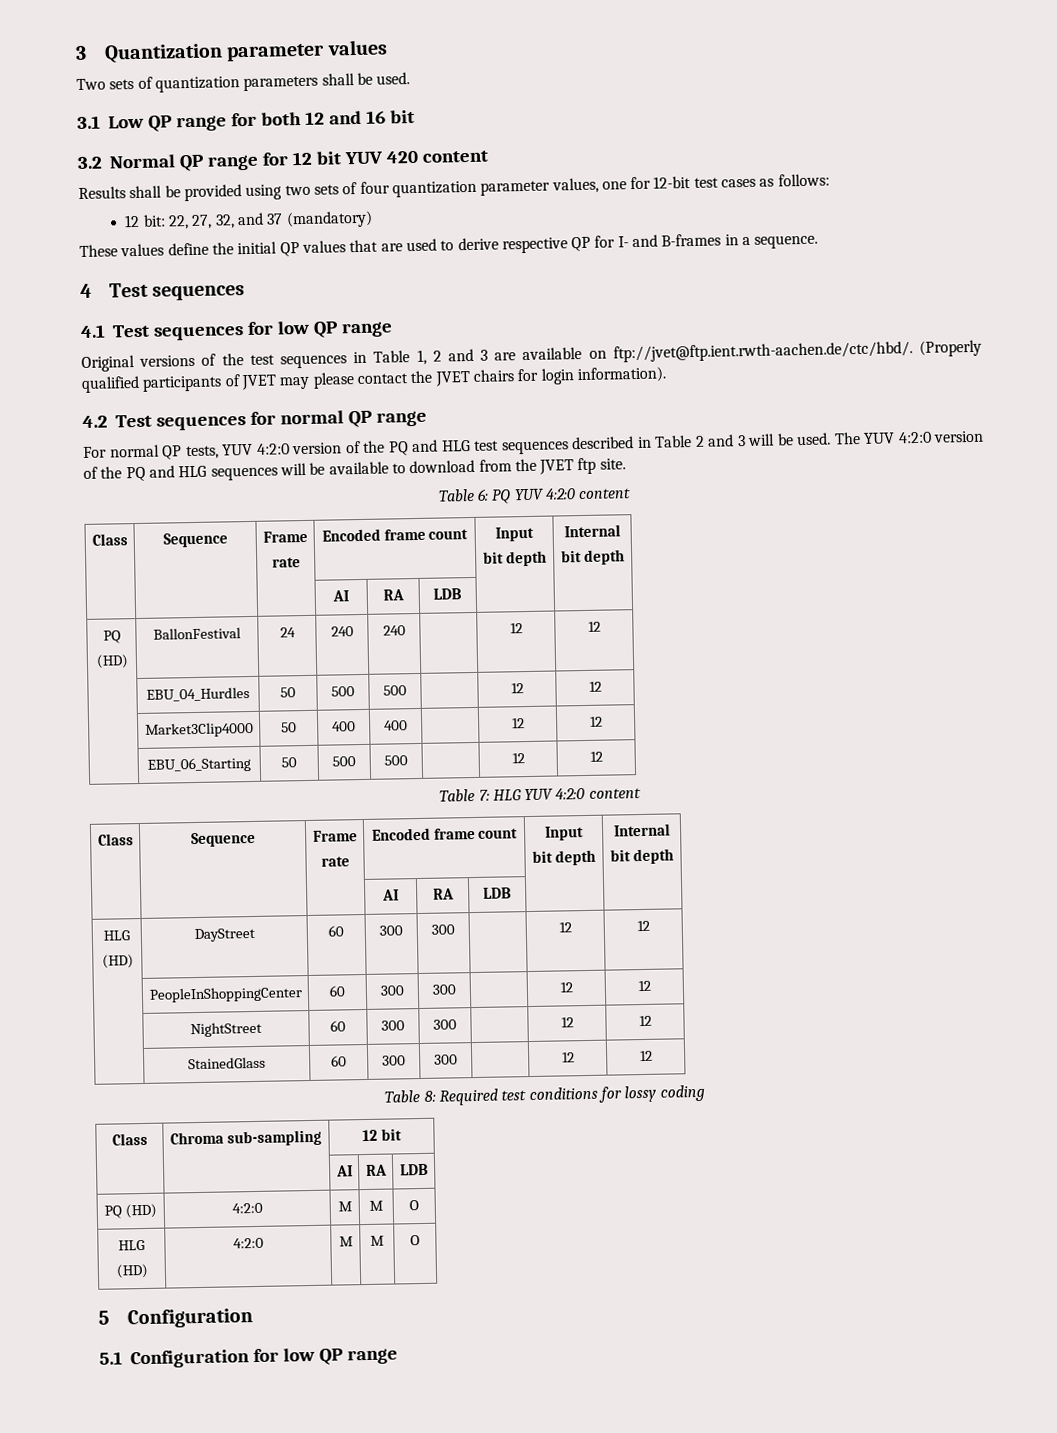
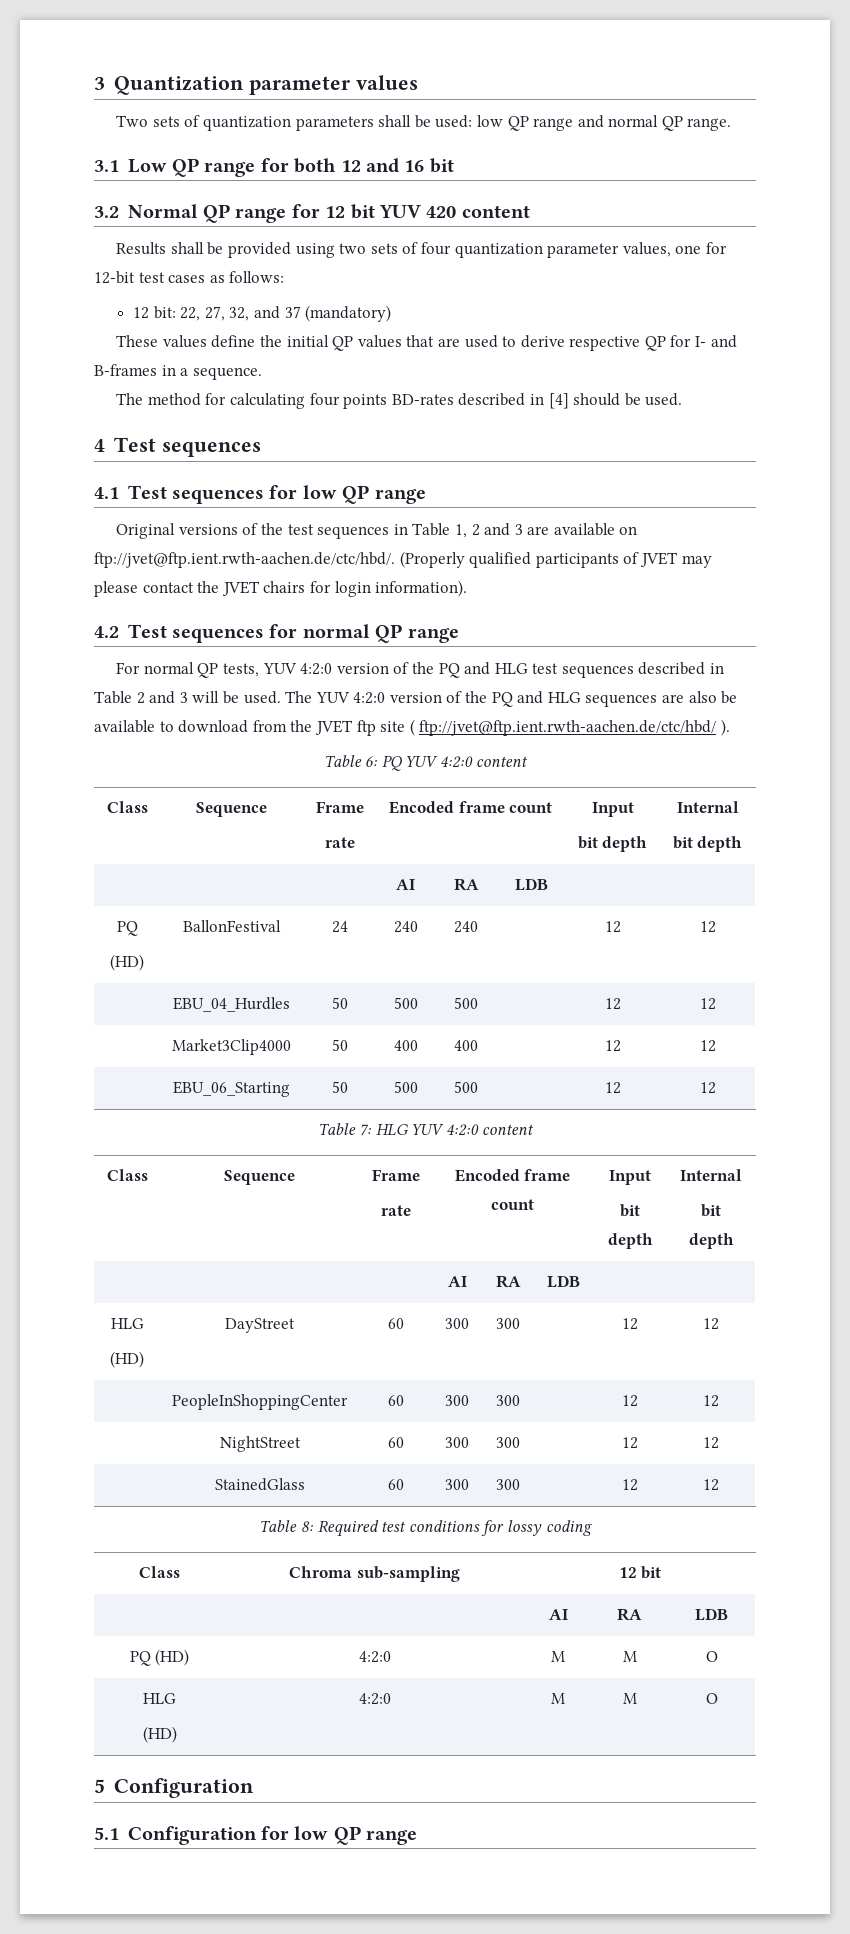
[376,72,411,85] used. -> [435,115,732,131] used: low QP range and normal QP range.
(819, 241) none -> [116,393,683,409] // The method for calculating four points BD-rates described in [4] should be used.
[279,462,307,476] will -> [662,691,717,703] are also
[599,458,626,470] site. -> [380,719,730,736] site ( ftp://jvet@ftp.ient.rwth-aachen.de/ctc/hbd/ ).

